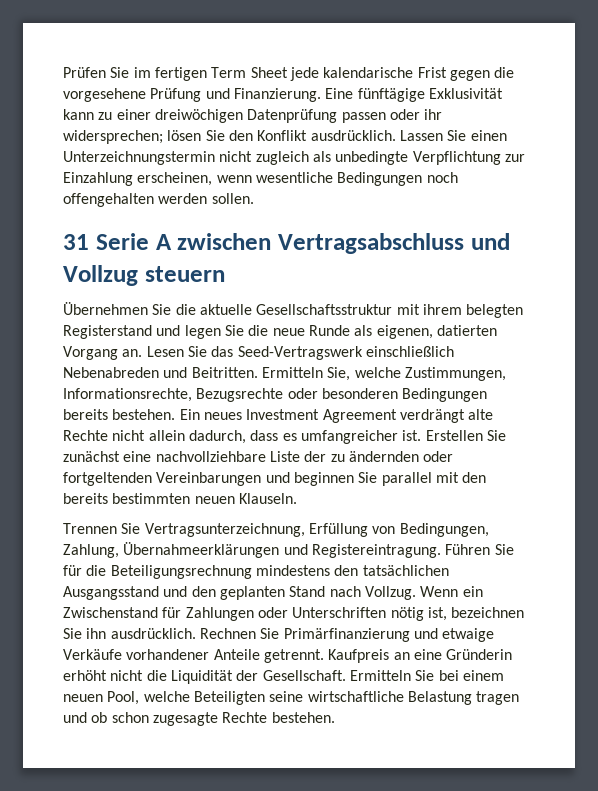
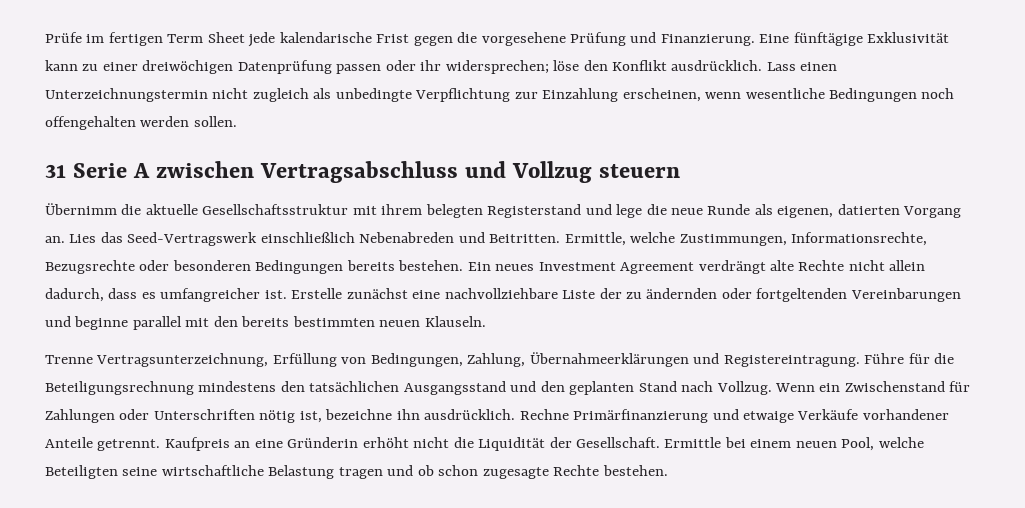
[63,67,130,78] Prüfen Sie -> [45,32,82,43] Prüfe
[167,130,225,141] lösen Sie -> [553,60,580,71] löse
[399,130,467,141] Lassen Sie -> [766,62,796,71] Lass
[63,302,172,315] Übernehmen Sie -> [45,203,117,215] Übernimm
[184,325,244,339] legen Sie -> [616,204,643,218] lege
[146,346,207,357] Lesen Sie -> [69,234,97,243] Lies
[261,367,351,381] Ermitteln Sie, -> [564,232,626,246] Ermittle,
[425,430,506,441] Erstellen Sie -> [291,288,343,299] Erstelle
[293,472,378,486] beginnen Sie -> [74,316,129,330] beginne
[63,523,141,534] Trennen Sie -> [45,355,93,364] Trenne
[445,544,514,555] Führen Sie -> [864,353,905,364] Führe
[451,607,525,618] [63,628,280,639] bezeichnen Sie ihn ausdrücklich. Rechnen Sie -> [325,409,569,420] bezeichne ihn ausdrücklich. Rechne
[349,670,435,681] Ermitteln Sie -> [664,437,722,448] Ermittle

